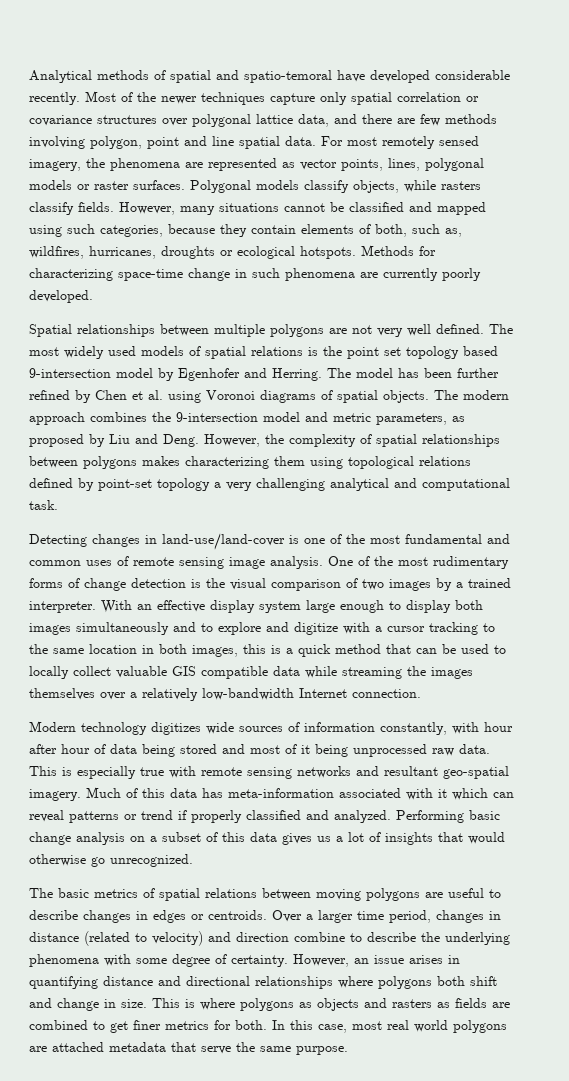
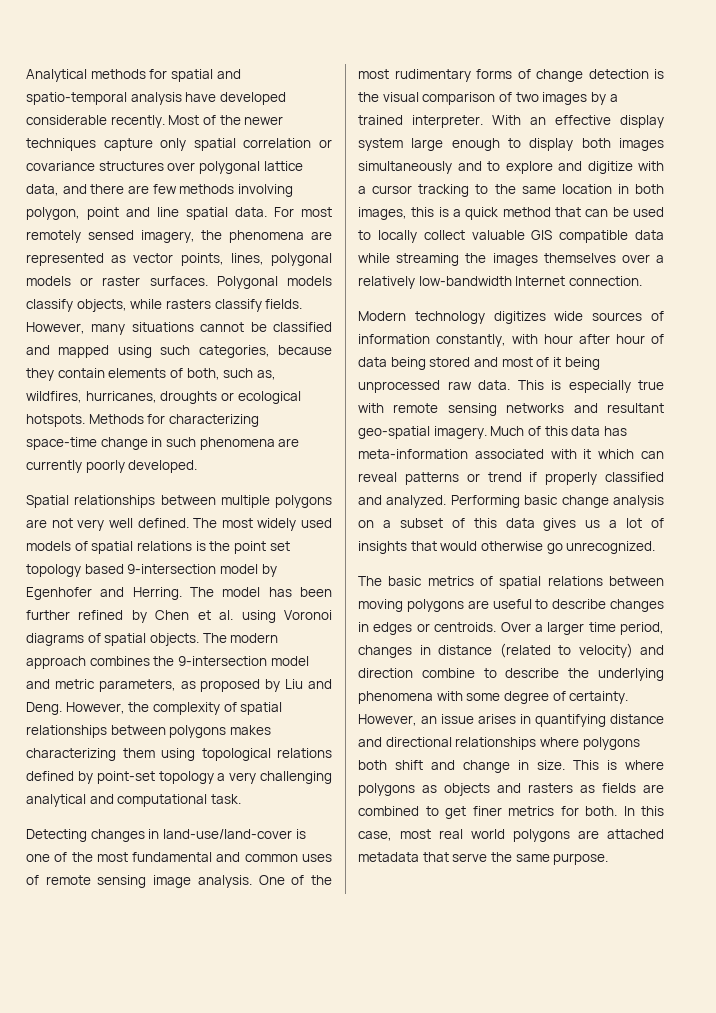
[154,70,166,80] of -> [149,69,168,79] for
[244,70,332,83] spatio-temoral -> [26,92,182,105] spatio-temporal analysis

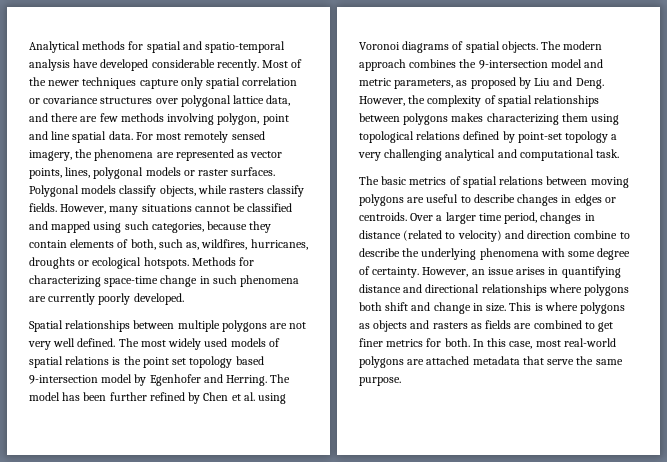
[26,829,306,842] [26,852,332,862] [26,875,333,888] [358,69,664,82] [358,92,618,105] [358,115,664,128] [358,138,664,151] [358,161,664,174] [358,184,664,197] [358,207,664,220] [358,230,664,243] [358,253,664,266] [358,276,642,289] [358,311,664,324] [358,334,664,347] [358,357,600,370] [358,380,664,393] [358,403,664,416] [358,426,627,439] [358,449,664,459] [358,472,664,485] [358,495,664,508] [358,518,664,531] [358,541,656,554] // Detecting changes in land-use/land-cover is one of the most fundamental and common uses of remote sensing image analysis. One of the most rudimentary forms of change detection is the visual comparison of two images by a trained interpreter. With an effective display system large enough to display both images simultaneously and to explore and digitize with a cursor tracking to the same location in both images, this is a quick method that can be used to locally collect valuable GIS compatible data while streaming the images themselves over a relatively low-bandwidth Internet connection. // Modern technology digitizes wide sources of information constantly, with hour after hour of data being stored and most of it being unprocessed raw data. This is especially true with remote sensing networks and resultant geo-spatial imagery. Much of this data has meta-information associated with it which can reveal patterns or trend if properly classified and analyzed. Performing basic change analysis on a subset of this data gives us a lot of insights that would otherwise go unrecognized. -> (620, 153) none
[439,829,505,839] real world -> [563,338,616,347] real-world

